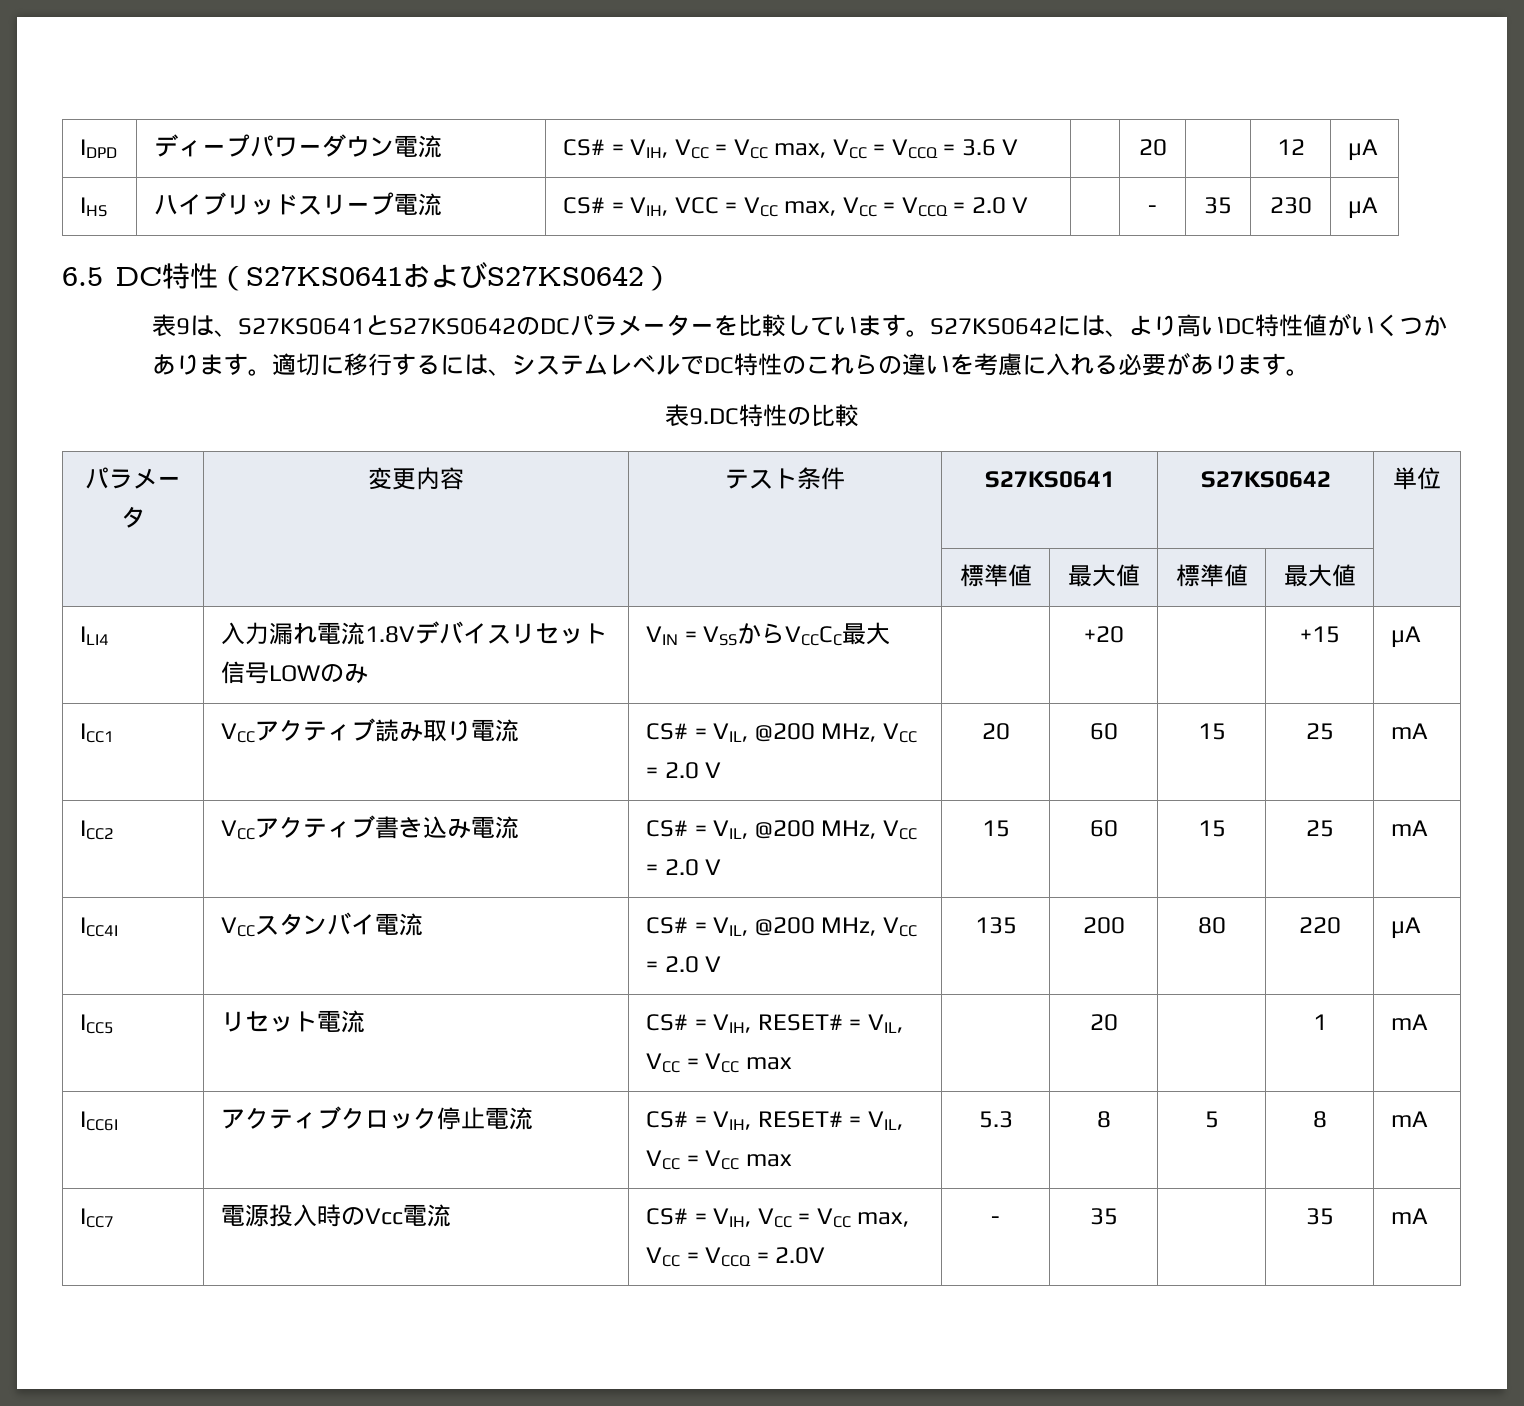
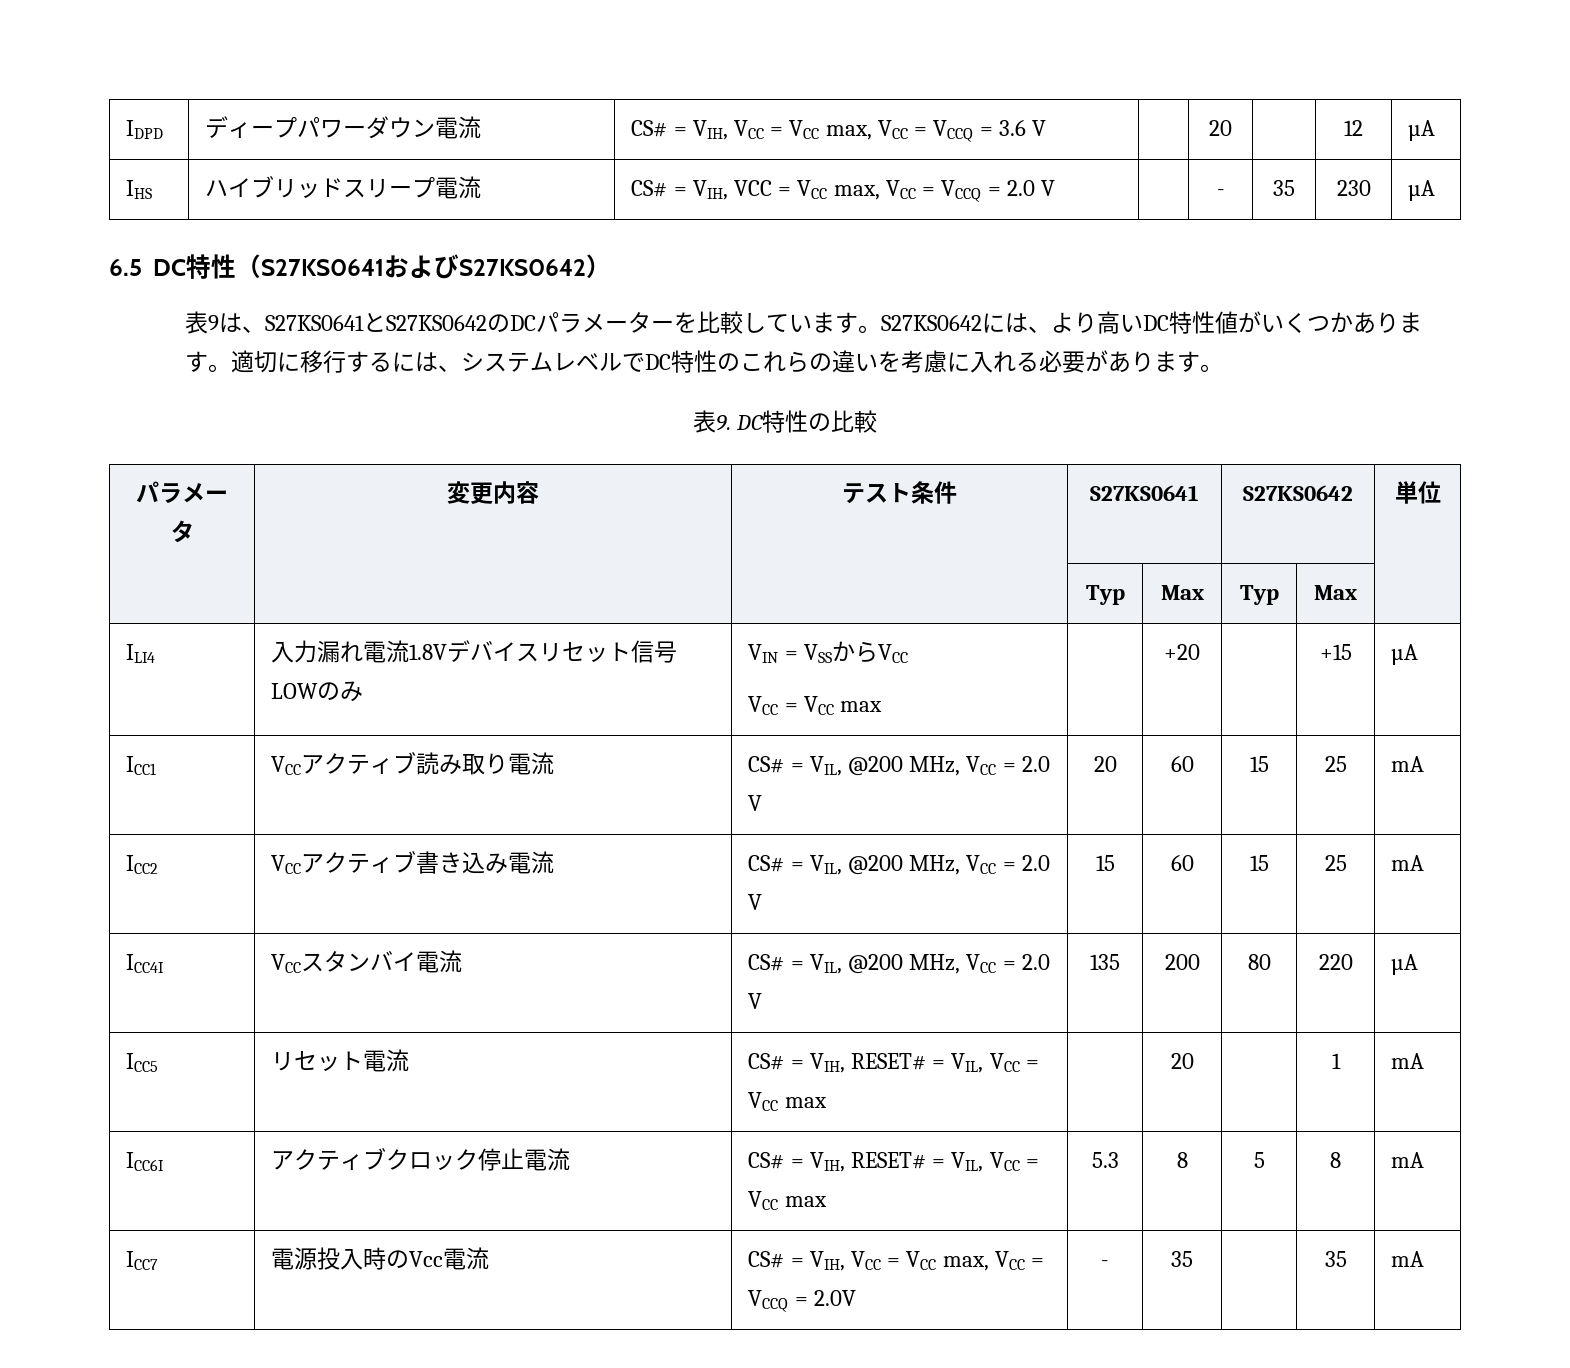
[689,408,739,425] 9.DC -> [715,415,765,431] 9. DC
[959,564,1032,587] [1067,564,1140,587] [1175,564,1248,587] [1283,564,1356,587] 標準値 | 最大値 | 標準値 | 最大値 -> [1085,585,1125,605] [1160,585,1204,600] [1239,585,1279,605] [1314,585,1357,600] Typ | Max | Typ | Max
[785,622,891,646] VCCCC最大 -> [877,644,908,663] [748,696,883,715] VCC // VCC = VCC max

